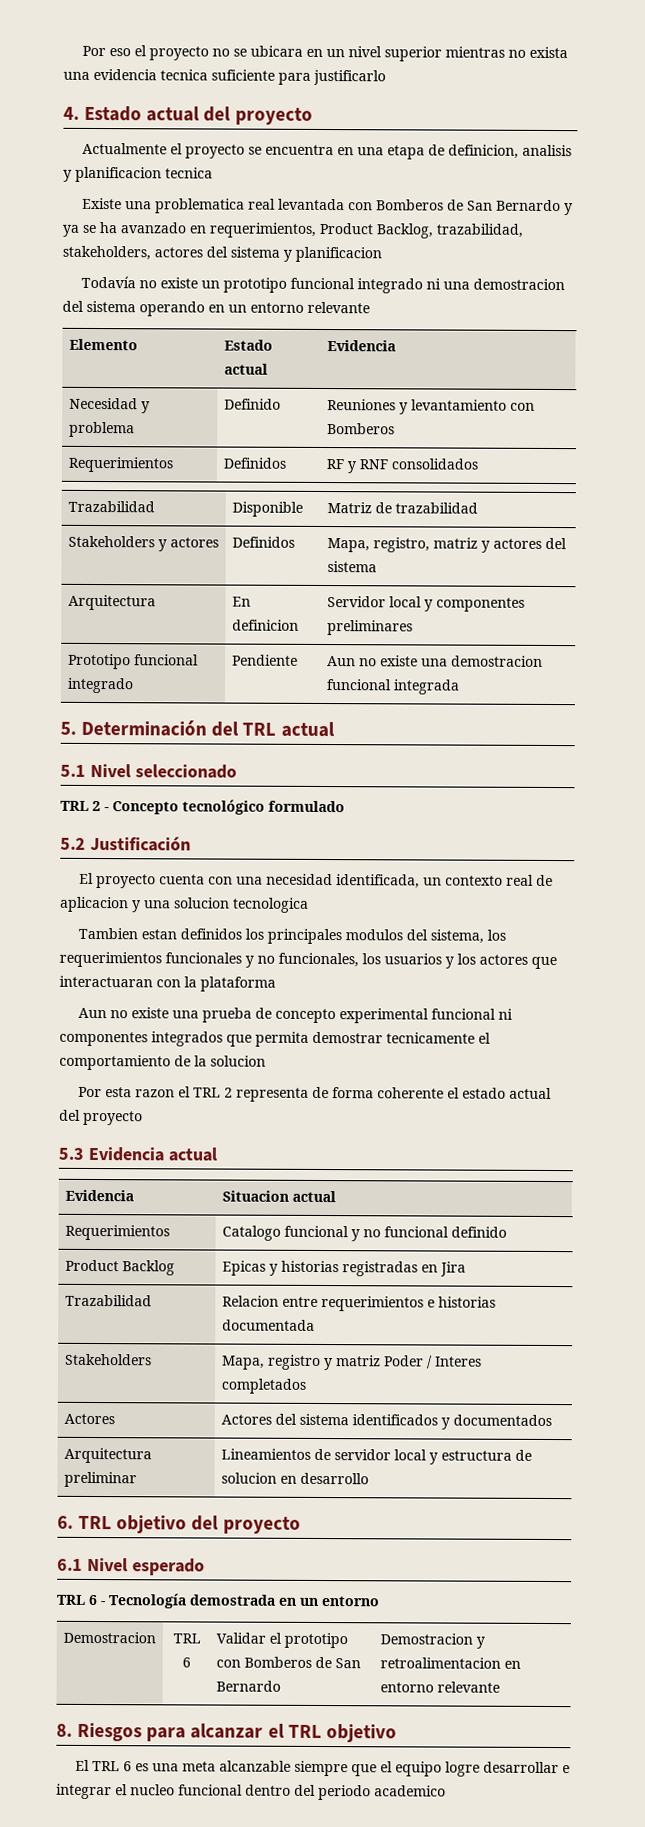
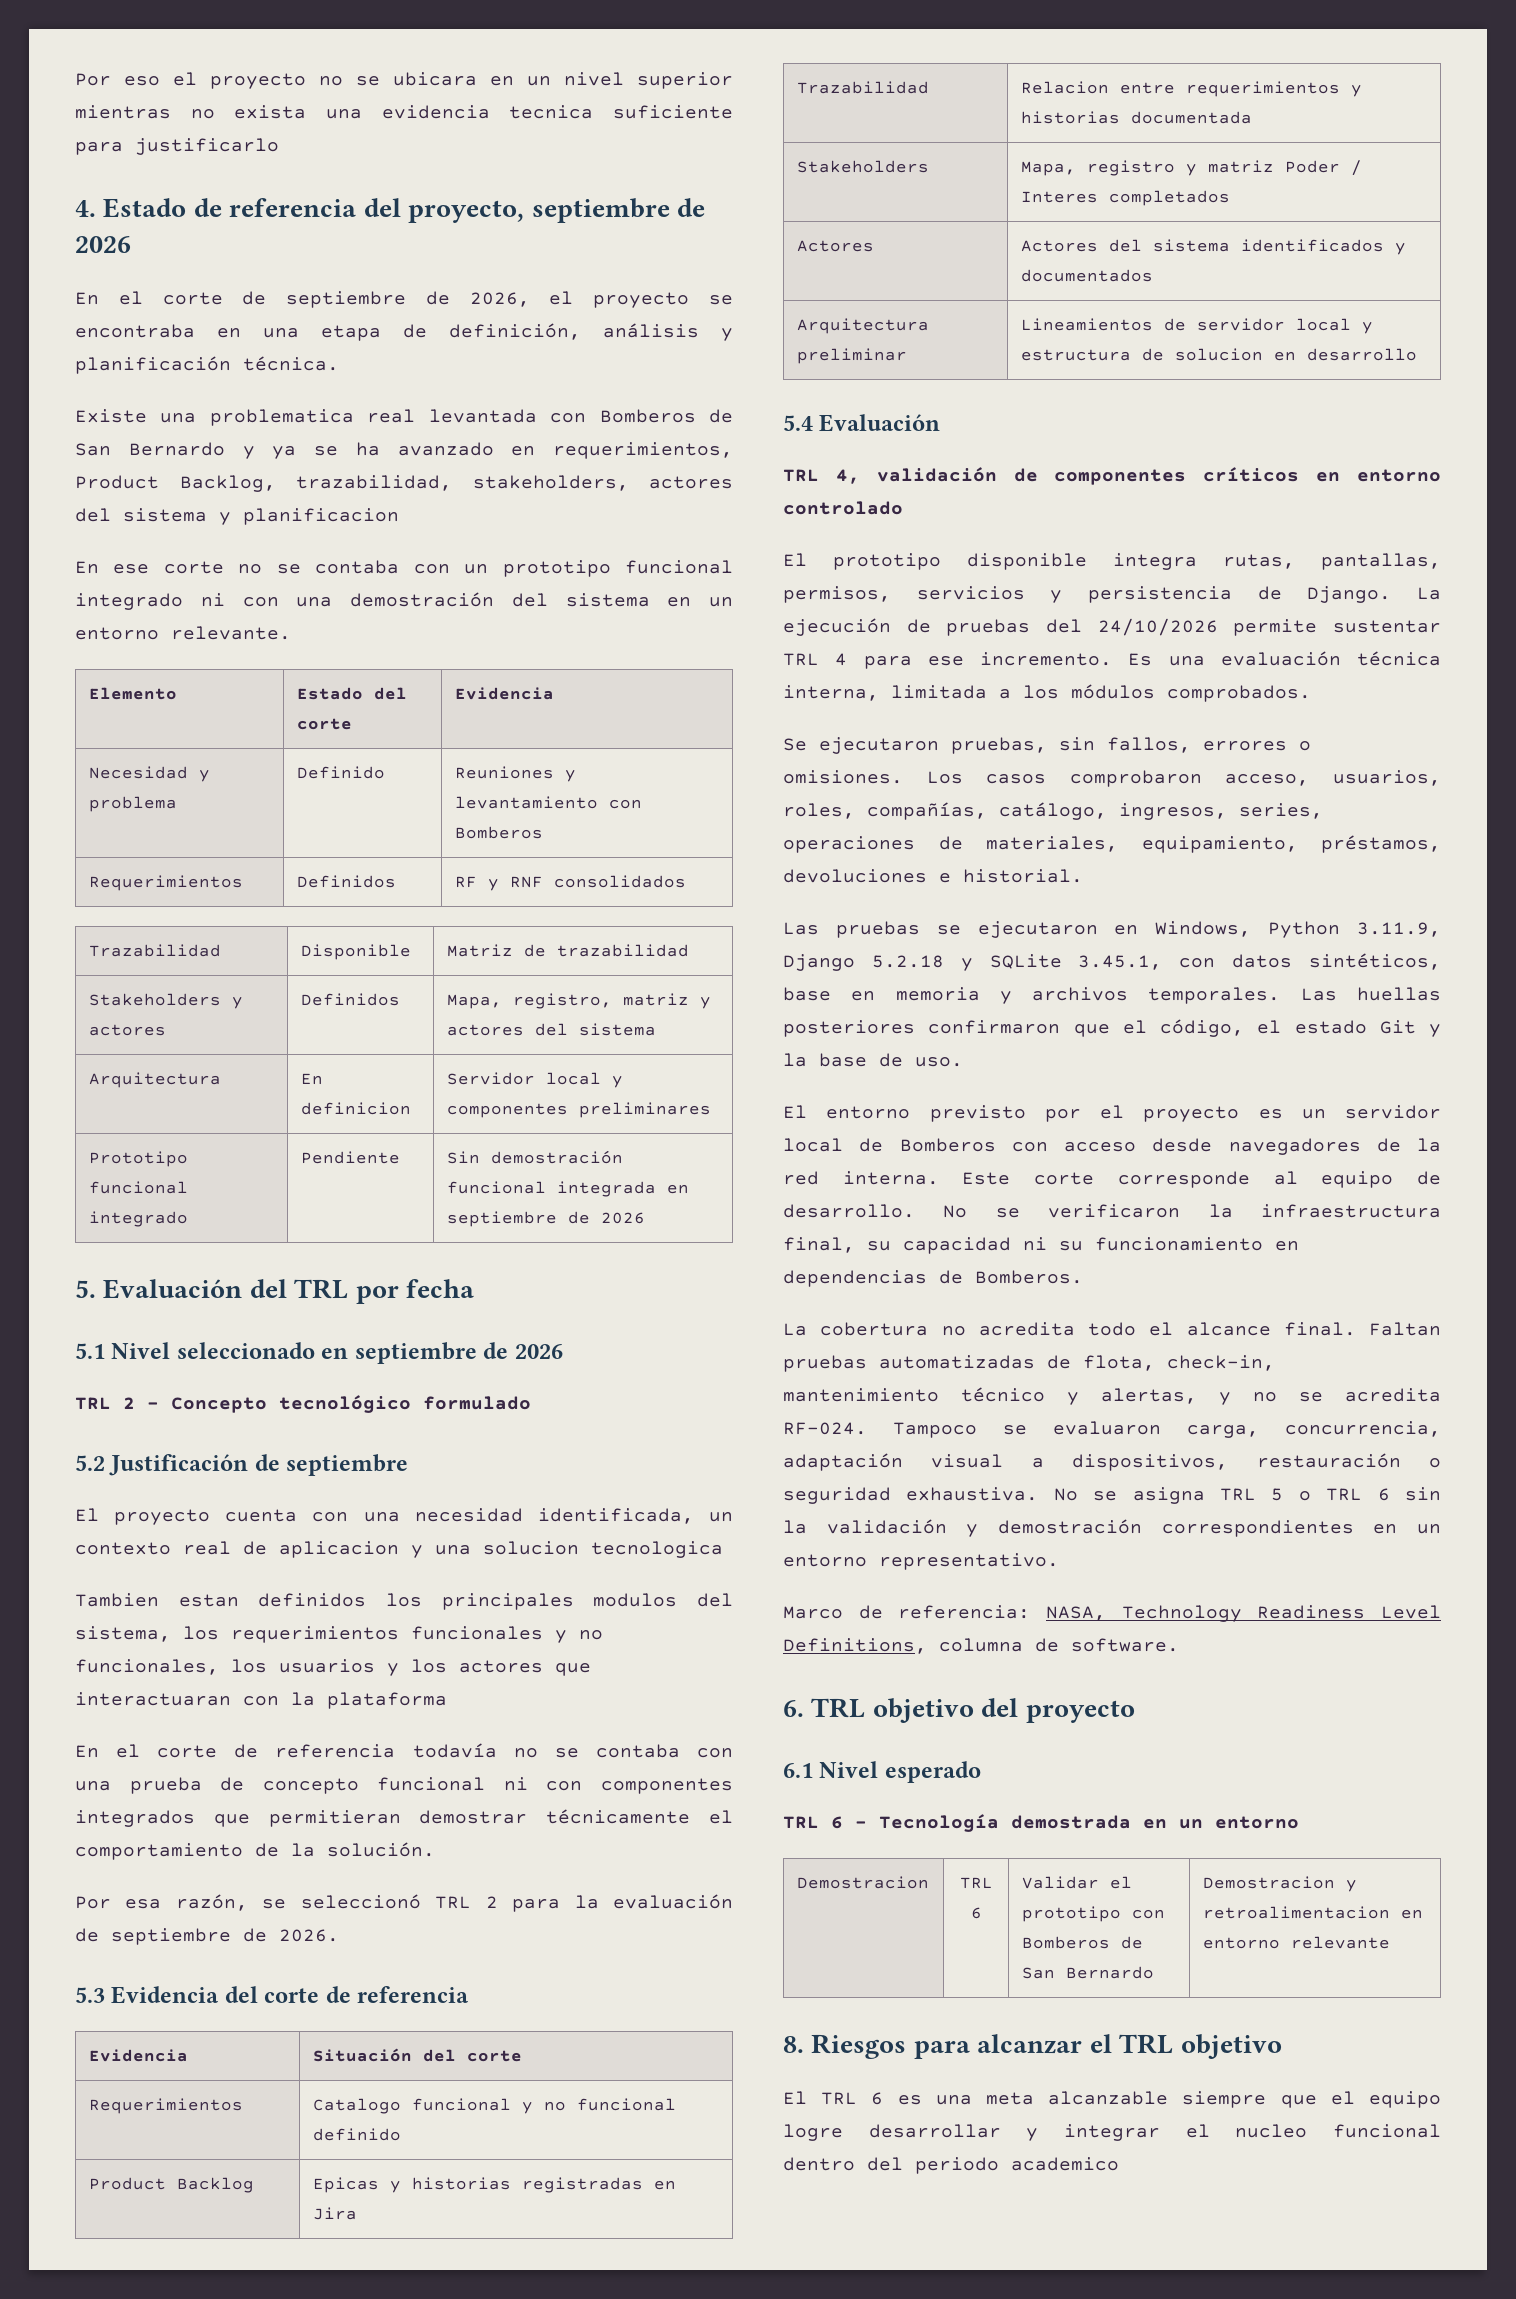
[146,106,313,125] [82,142,168,155] actual del proyecto // Actualmente -> [193,198,705,223] [75,236,131,253] [75,291,530,308] de referencia del proyecto, septiembre de 2026 // En el corte de septiembre de 2026,
[265,144,335,156] encuentra -> [75,324,195,338] encontraba
[448,144,573,159] [63,166,213,183] definicion, analisis y planificacion tecnica -> [449,323,733,341] [75,356,339,374] definición, análisis y planificación técnica.
[81,275,199,289] Todavía no existe -> [75,560,450,574] En ese corte no se contaba con
[443,278,566,291] [62,300,370,317] una demostracion del sistema operando en un entorno relevante -> [242,592,733,607] [75,626,291,640] con una demostración del sistema en un entorno relevante.
[223,363,268,375] actual -> [373,687,407,700] [296,718,352,730] del corte
[326,655,543,667] [325,679,460,695] Aun no existe una demostracion funcional integrada -> [446,1150,623,1164] [446,1181,689,1197] [446,1211,645,1227] Sin demostración funcional integrada en septiembre de 2026
[81,719,208,737] Determinación -> [103,1279,243,1299] Evaluación
[280,721,335,738] actual -> [355,1279,475,1304] por fecha
(237, 771) none -> [321,1342,563,1364] en septiembre de 2026
(191, 843) none -> [254,1454,409,1476] de septiembre
[78,1007,170,1019] Aun no existe -> [75,1743,733,1758] En el corte de referencia todavía no se contaba con
[339,1008,430,1024] experimental -> (359, 1786) none
(514, 1014) none -> [546,1781,583,1791] con
[255,1031,475,1047] permita demostrar tecnicamente -> [268,1809,691,1827] permitieran demostrar técnicamente
[210,1055,266,1067] [78,1086,553,1102] [59,1109,143,1126] [58,1146,217,1162] [64,1189,134,1202] [221,1190,336,1203] solucion // Por esta razon el TRL 2 representa de forma coherente el estado actual del proyecto // 5.3 Evidencia actual // Evidencia | Situacion actual -> [327,1842,435,1857] [75,1894,734,1912] [75,1928,339,1945] [75,1986,470,2004] [88,2049,188,2062] [312,2048,522,2062] solución. // Por esa razón, se seleccionó TRL 2 para la evaluación de septiembre de 2026. // 5.3 Evidencia del corte de referencia // Evidencia | Situación del corte
[426,1299,435,1308] e -> [1350,84,1362,97] y
(369, 1478) none -> [783,414,941,432] [783,467,1441,485] [783,501,903,515] [783,553,1441,570] [783,586,1441,603] [783,618,1441,636] [783,651,1441,669] [783,684,1311,702] [783,737,1311,754] [783,770,1441,787] [783,802,1323,820] [783,835,1441,853] [783,869,1083,883] [783,921,1441,938] [783,953,1441,971] [783,987,1441,1004] [783,1019,1441,1037] [783,1053,963,1067] [783,1105,1441,1122] [783,1138,1441,1155] [783,1171,1441,1188] [783,1204,1441,1218] [783,1237,1299,1254] [783,1270,1083,1287] [783,1322,1441,1336] [783,1355,1275,1372] [783,1387,1441,1405] [783,1421,1441,1438] [783,1453,1441,1471] [783,1487,1441,1504] [783,1519,1441,1537] [783,1553,1059,1570] [783,1605,1441,1622] [783,1638,1179,1654] // 5.4 Evaluación // TRL 4, validación de componentes críticos en entorno controlado // El prototipo disponible integra rutas, pantallas, permisos, servicios y persistencia de Django. La ejecución de pruebas del 24/10/2026 permite sustentar TRL 4 para ese incremento. Es una evaluación técnica interna, limitada a los módulos comprobados. // Se ejecutaron pruebas, sin fallos, errores o omisiones. Los casos comprobaron acceso, usuarios, roles, compañías, catálogo, ingresos, series, operaciones de materiales, equipamiento, préstamos, devoluciones e historial. // Las pruebas se ejecutaron en Windows, Python 3.11.9, Django 5.2.18 y SQLite 3.45.1, con datos sintéticos, base en memoria y archivos temporales. Las huellas posteriores confirmaron que el código, el estado Git y la base de uso. // El entorno previsto por el proyecto es un servidor local de Bomberos con acceso desde navegadores de la red interna. Este corte corresponde al equipo de desarrollo. No se verificaron la infraestructura final, su capacidad ni su funcionamiento en dependencias de Bomberos. // La cobertura no acredita todo el alcance final. Faltan pruebas automatizadas de flota, check-in, mantenimiento técnico y alertas, y no se acredita RF-024. Tampoco se evaluaron carga, concurrencia, adaptación visual a dispositivos, restauración o seguridad exhaustiva. No se asigna TRL 5 o TRL 6 sin la validación y demostración correspondientes en un entorno representativo. // Marco de referencia: NASA, Technology Readiness Level Definitions, columna de software.
[562,1765,571,1774] e -> [1026,2128,1039,2141] y

